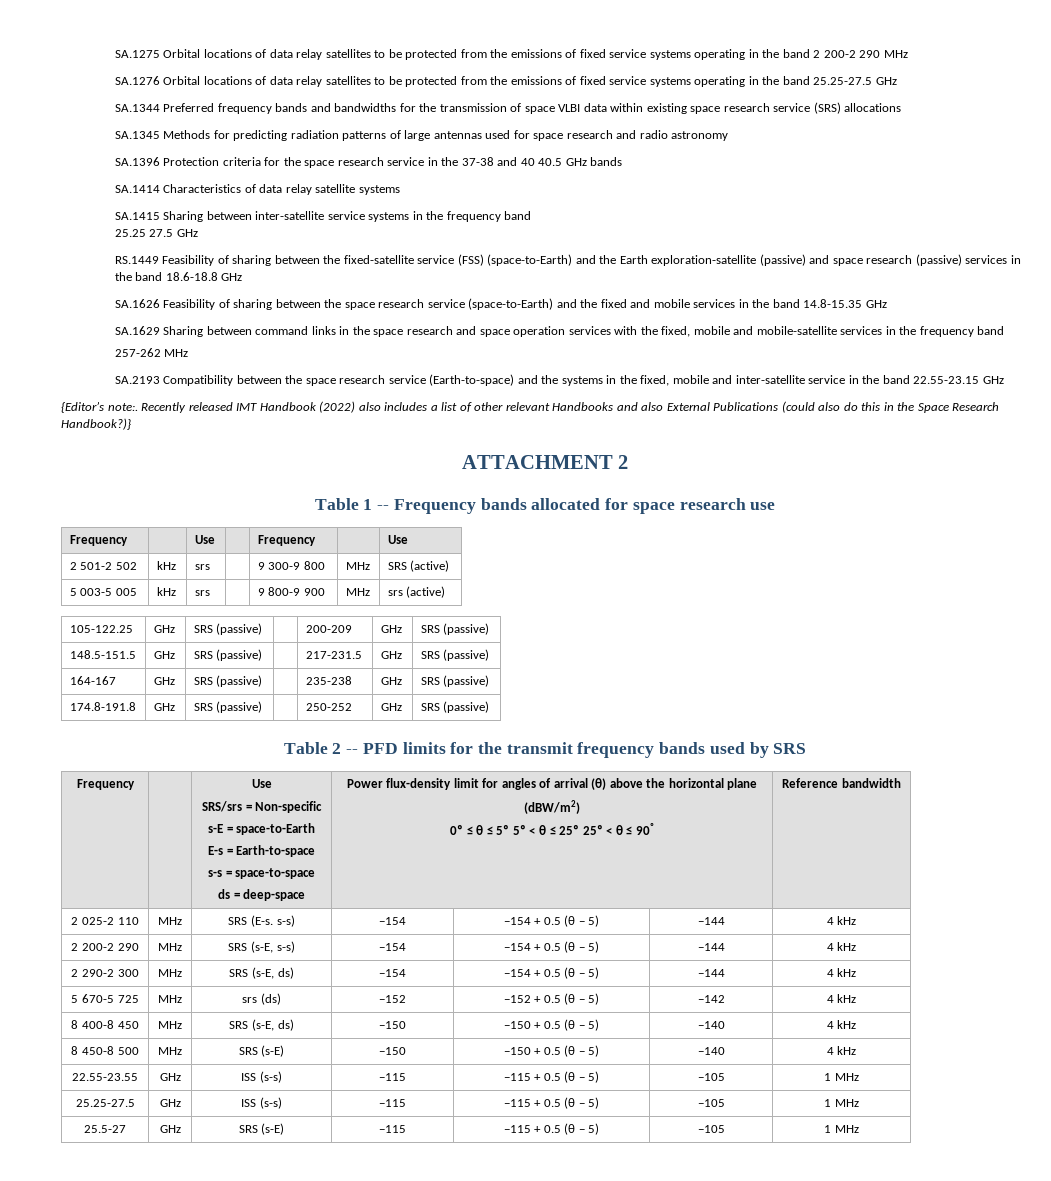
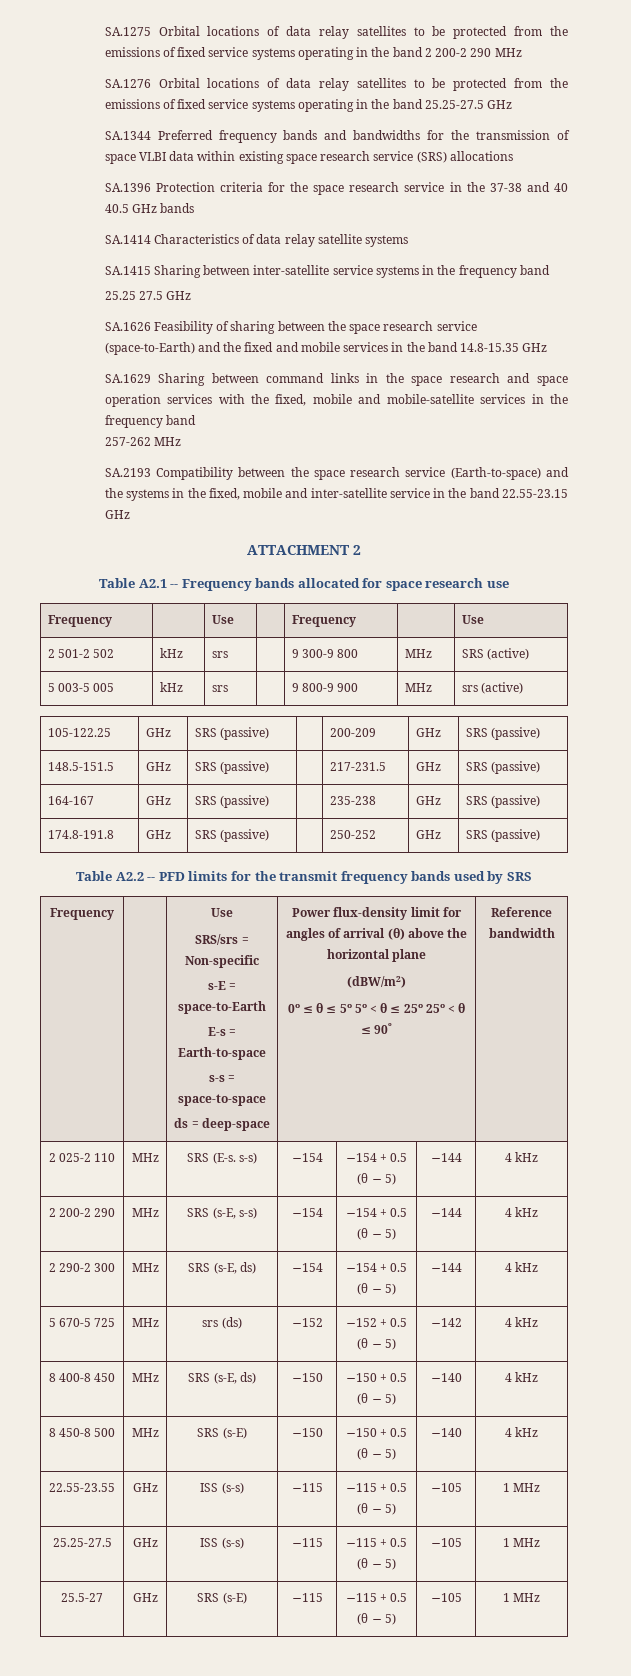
[114,130,729,141] // SA.1345 Methods for predicting radiation patterns of large antennas used for space research and radio astronomy -> (513, 156) none
[114,254,1021,266] [114,272,243,281] // RS.1449 Feasibility of sharing between the fixed-satellite service (FSS) (space-to-Earth) and the Earth exploration-satellite (passive) and space research (passive) services in the band 18.6-18.8 GHz -> (192, 295) none
[61,401,1000,413] [61,418,131,430] // {Editor’s note:. Recently released IMT Handbook (2022) also includes a list of other relevant Handbooks and also External Publications (could also do this in the Space Research Handbook?)} -> (130, 514) none
[363,499,373,510] 1 -> [138,579,167,588] A2.1
[332,743,342,754] 2 -> [115,872,144,881] A2.2

